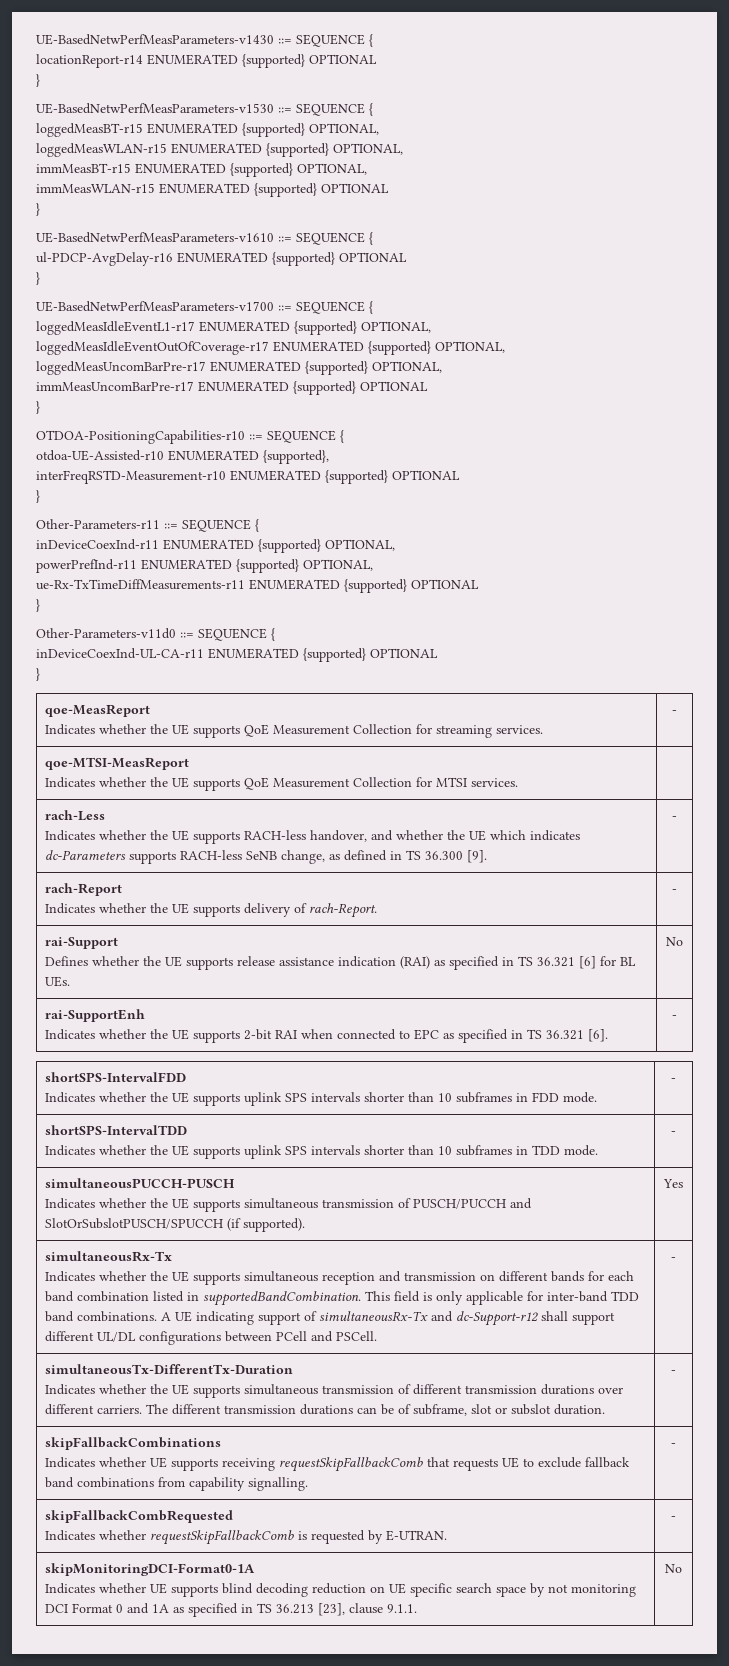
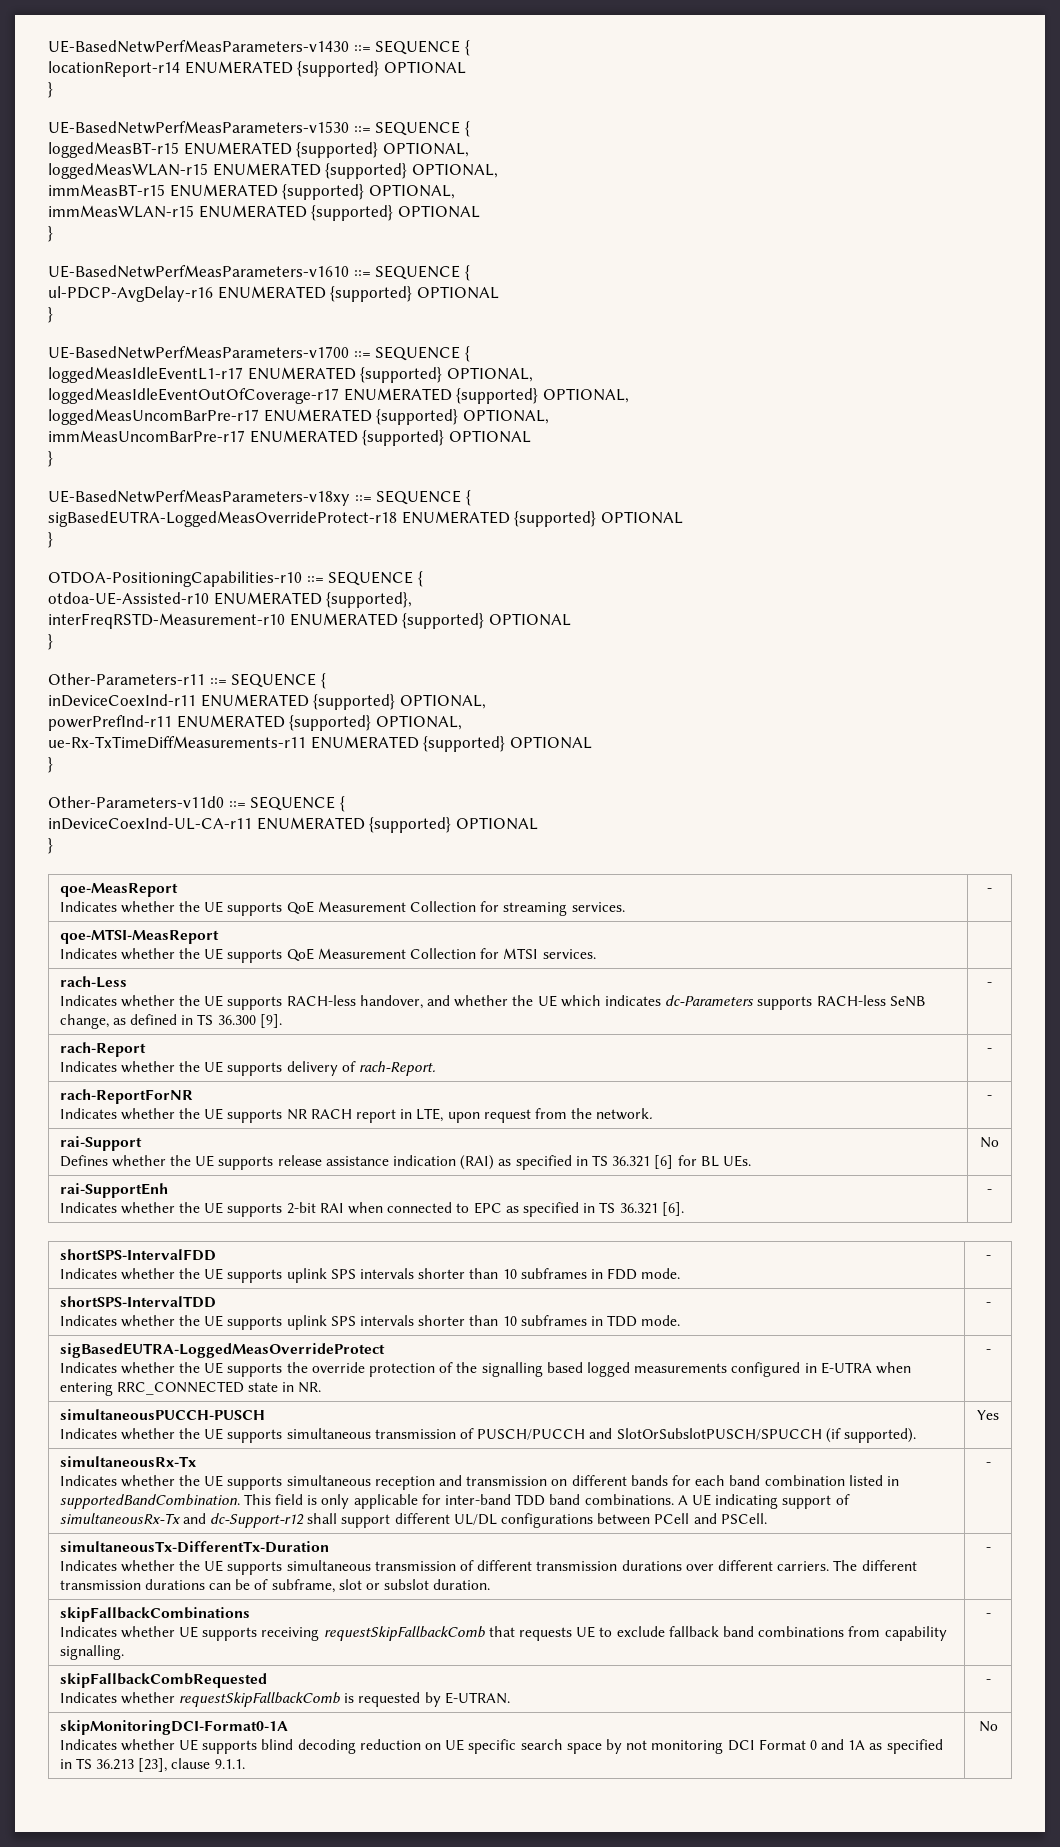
(40, 407) none -> [48,490,471,506] [48,511,683,527] [48,532,53,548] // UE-BasedNetwPerfMeasParameters-v18xy ::= SEQUENCE { // sigBasedEUTRA-LoggedMeasOverrideProtect-r18 ENUMERATED {supported} OPTIONAL // }
(677, 891) none -> [59,1089,193,1104] [59,1108,653,1123] [987,1095,992,1100] // rach-ReportForNR // Indicates whether the UE supports NR RACH report in LTE, upon request from the network. | -
(676, 1133) none -> [59,1343,385,1358] [59,1362,911,1377] [59,1381,322,1396] [985,1349,991,1354] // sigBasedEUTRA-LoggedMeasOverrideProtect // Indicates whether the UE supports the override protection of the signalling based logged measurements configured in E-UTRA when entering RRC_CONNECTED state in NR. | -

